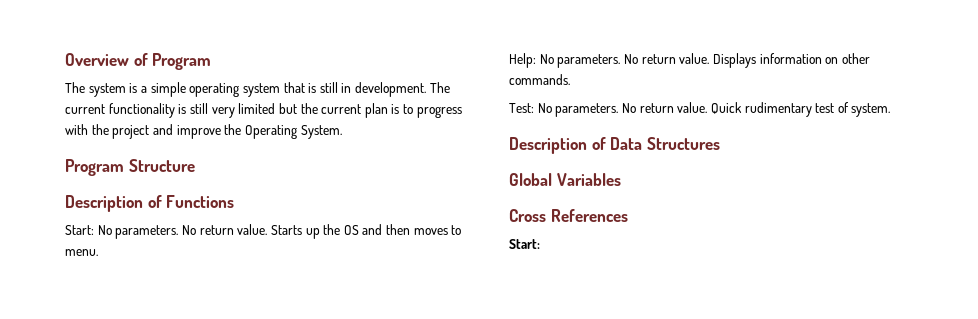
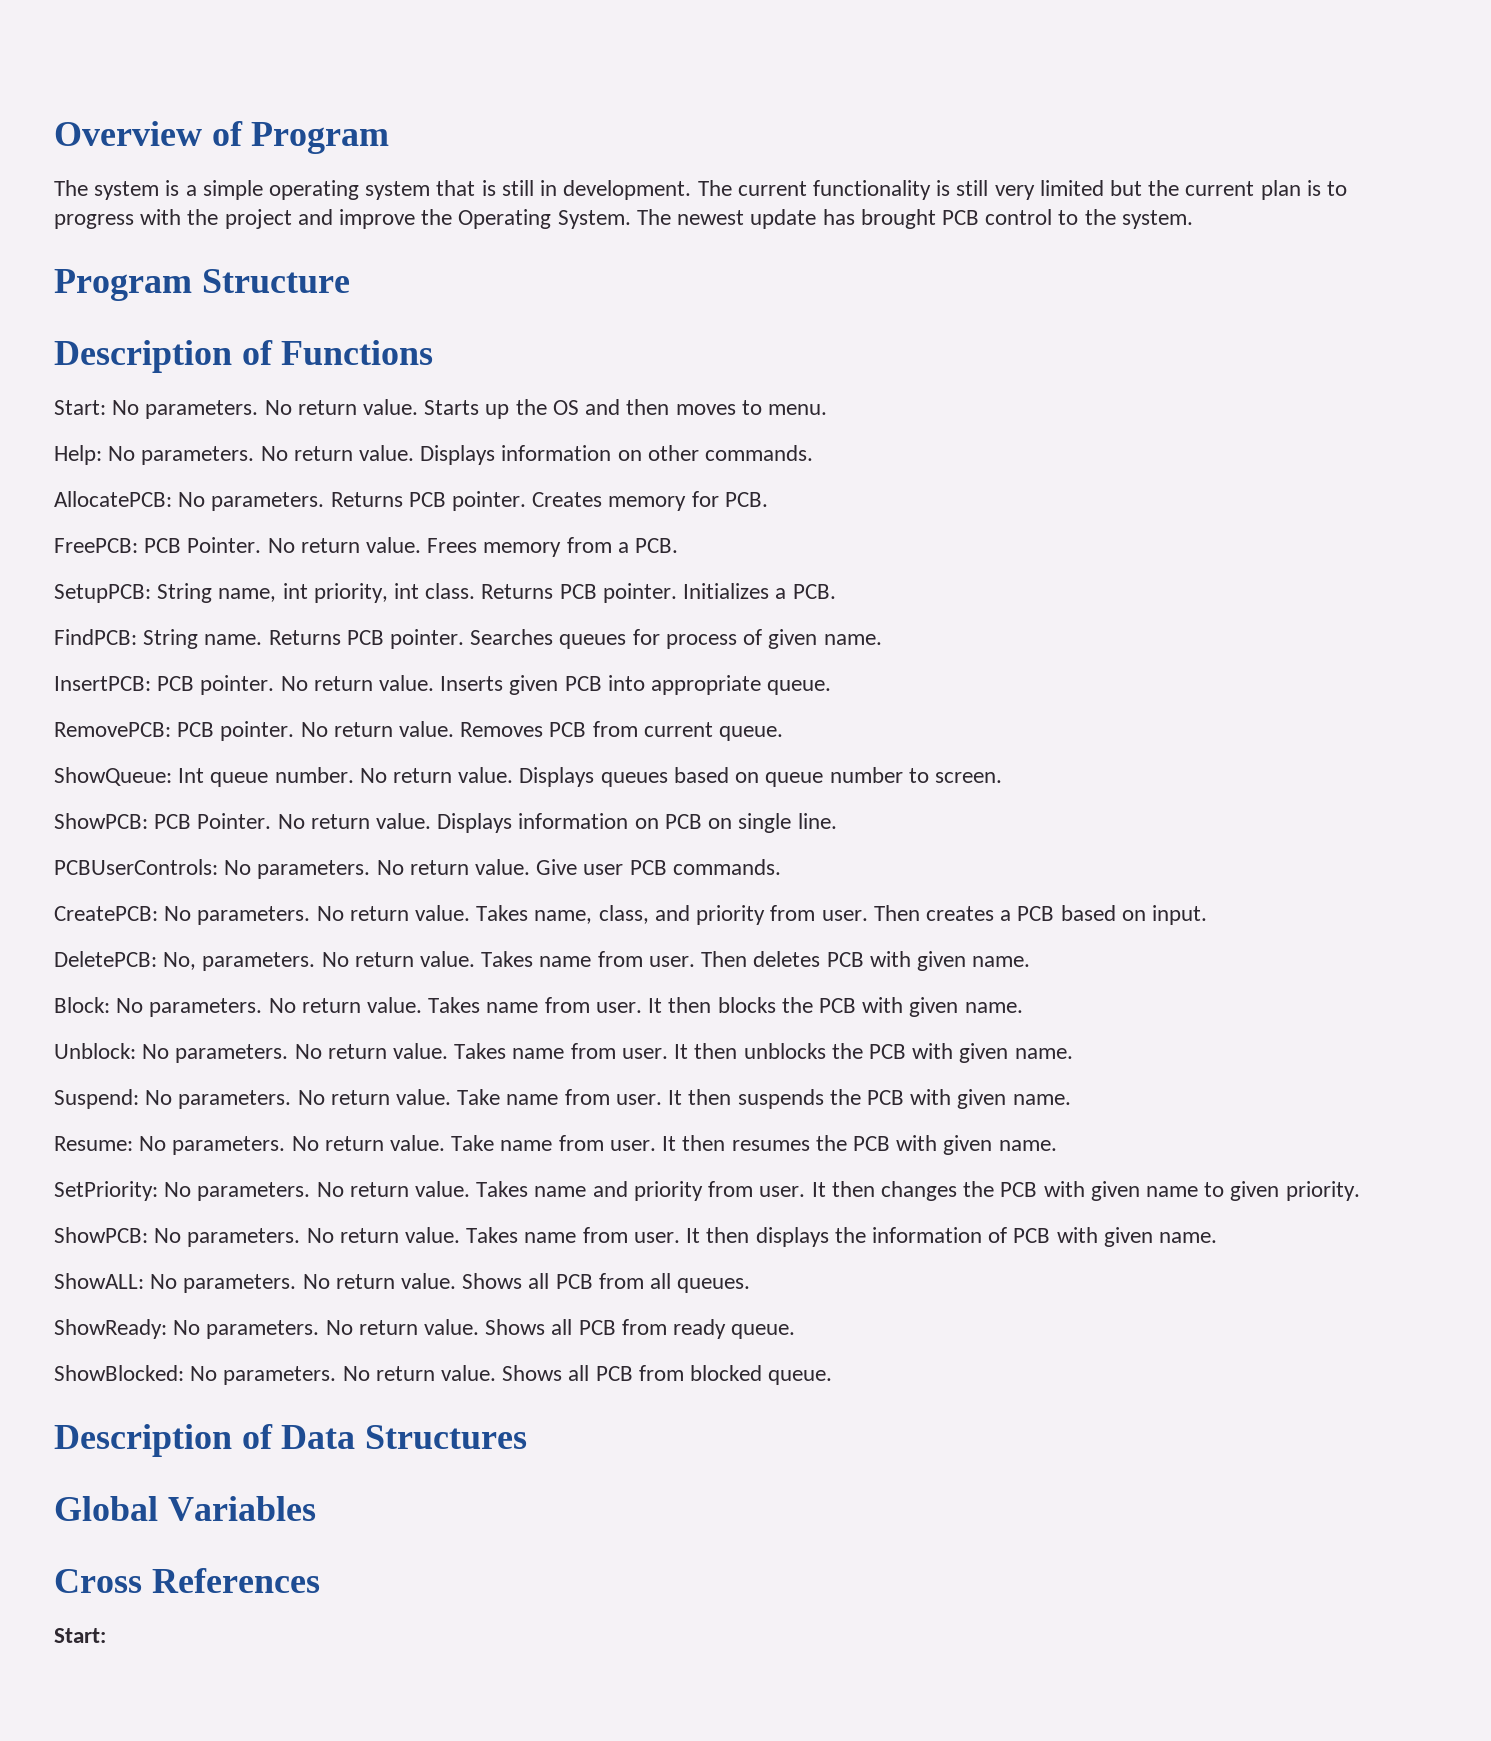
(342, 132) none -> [636,209,1193,229] The newest update has brought PCB control to the system.
[509,102,891,117] Test: No parameters. No return value. Quick rudimentary test of system. -> [54,491,768,511] [54,537,679,557] [54,583,836,603] [54,629,882,649] [54,675,832,695] [54,721,784,741] [54,767,1002,787] [54,813,837,833] [54,859,781,879] [54,905,1207,925] [54,951,1031,971] [54,997,1023,1017] [54,1043,1073,1063] [54,1089,1071,1109] [54,1135,1057,1155] [54,1181,1360,1201] [54,1227,1217,1247] [54,1273,751,1293] [54,1319,796,1339] [54,1365,833,1385] AllocatePCB: No parameters. Returns PCB pointer. Creates memory for PCB. // FreePCB: PCB Pointer. No return value. Frees memory from a PCB. // SetupPCB: String name, int priority, int class. Returns PCB pointer. Initializes a PCB. // FindPCB: String name. Returns PCB pointer. Searches queues for process of given name. // InsertPCB: PCB pointer. No return value. Inserts given PCB into appropriate queue. // RemovePCB: PCB pointer. No return value. Removes PCB from current queue. // ShowQueue: Int queue number. No return value. Displays queues based on queue number to screen. // ShowPCB: PCB Pointer. No return value. Displays information on PCB on single line. // PCBUserControls: No parameters. No return value. Give user PCB commands. // CreatePCB: No parameters. No return value. Takes name, class, and priority from user. Then creates a PCB based on input. // DeletePCB: No, parameters. No return value. Takes name from user. Then deletes PCB with given name. // Block: No parameters. No return value. Takes name from user. It then blocks the PCB with given name. // Unblock: No parameters. No return value. Takes name from user. It then unblocks the PCB with given name. // Suspend: No parameters. No return value. Take name from user. It then suspends the PCB with given name. // Resume: No parameters. No return value. Take name from user. It then resumes the PCB with given name. // SetPriority: No parameters. No return value. Takes name and priority from user. It then changes the PCB with given name to given priority. // ShowPCB: No parameters. No return value. Takes name from user. It then displays the information of PCB with given name. // ShowALL: No parameters. No return value. Shows all PCB from all queues. // ShowReady: No parameters. No return value. Shows all PCB from ready queue. // ShowBlocked: No parameters. No return value. Shows all PCB from blocked queue.

